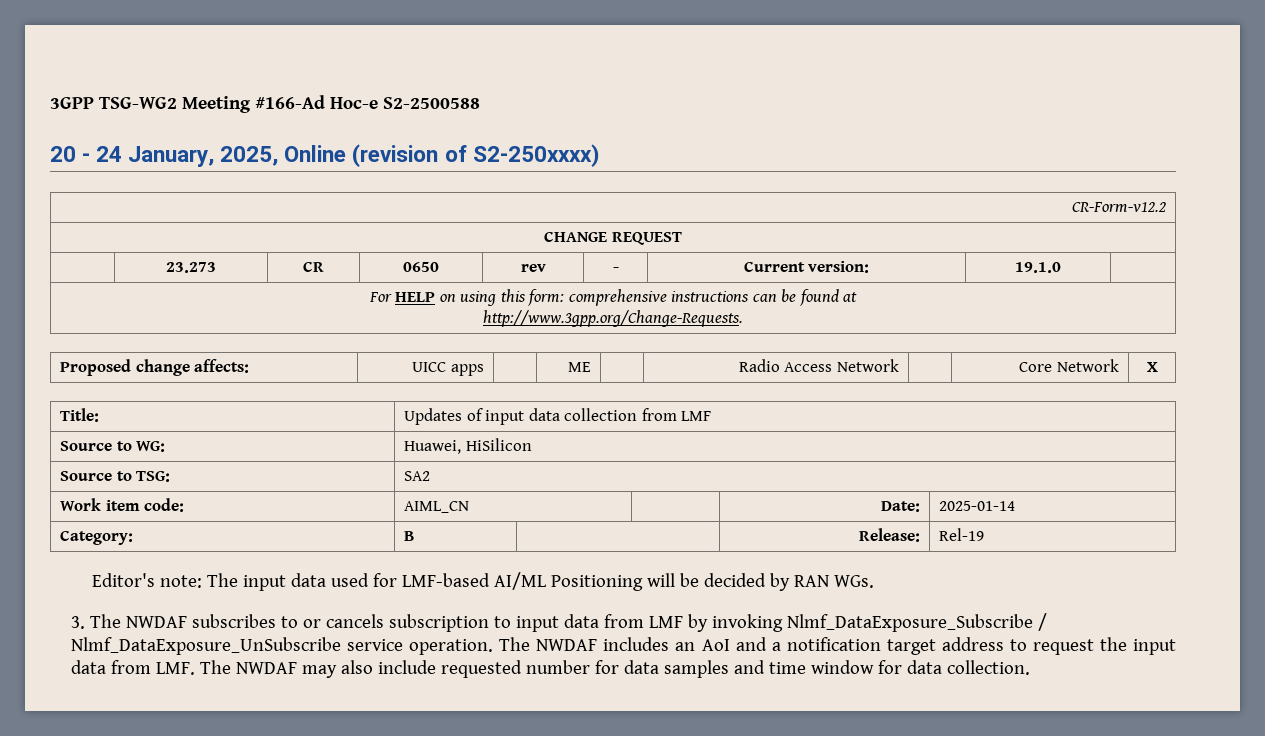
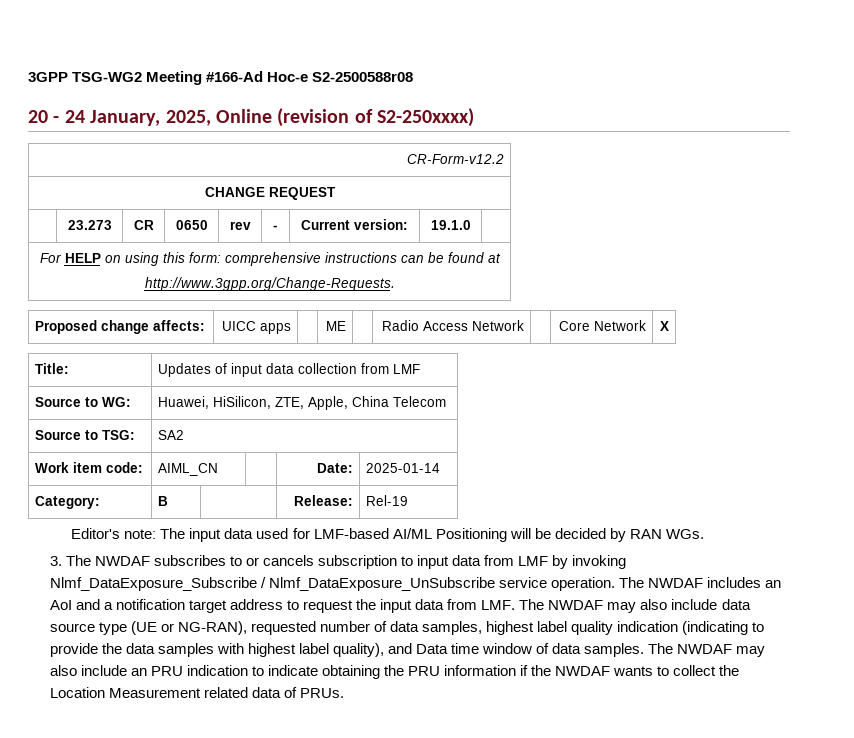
[382,97,480,109] S2-2500588 -> [312,72,414,82] S2-2500588r08
[465,438,532,451] HiSilicon -> [212,396,446,410] HiSilicon, ZTE, Apple, China Telecom
[441,660,1031,678] requested number for data samples and time window for data collection. -> [721,599,751,610] [49,621,765,635] [49,643,766,657] [49,665,740,679] [49,687,344,698] data source type (UE or NG-RAN), requested number of data samples, highest label quality indication (indicating to provide the data samples with highest label quality), and Data time window of data samples. The NWDAF may also include an PRU indication to indicate obtaining the PRU information if the NWDAF wants to collect the Location Measurement related data of PRUs.

